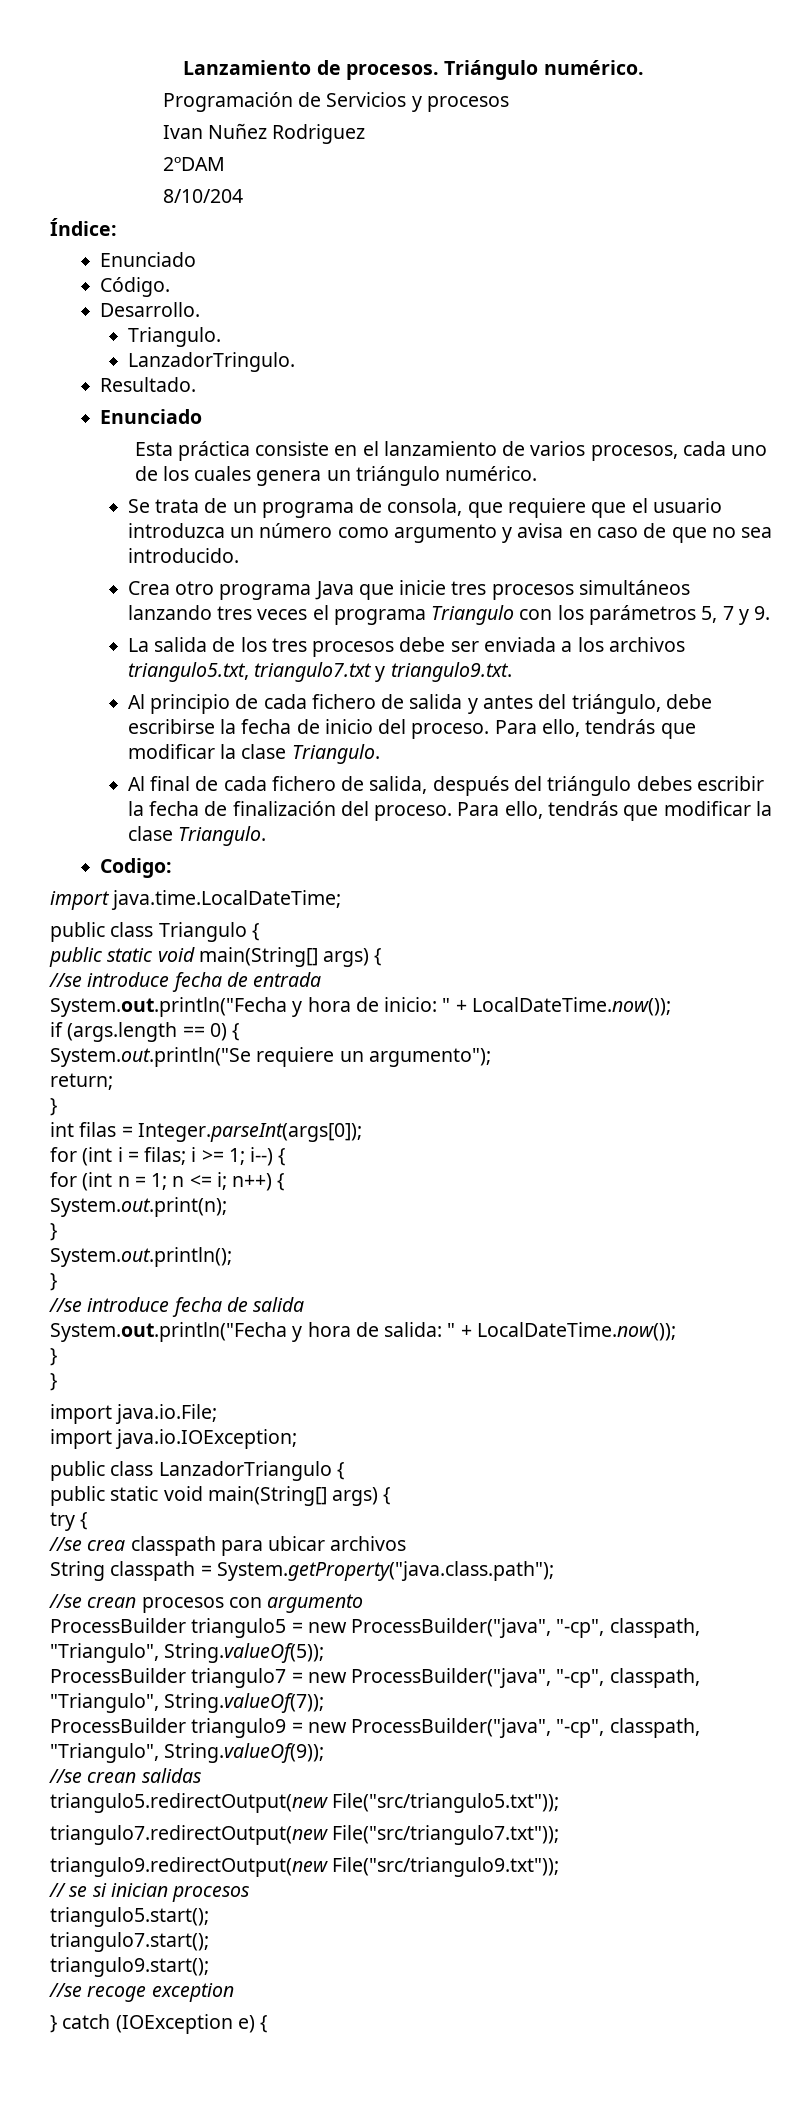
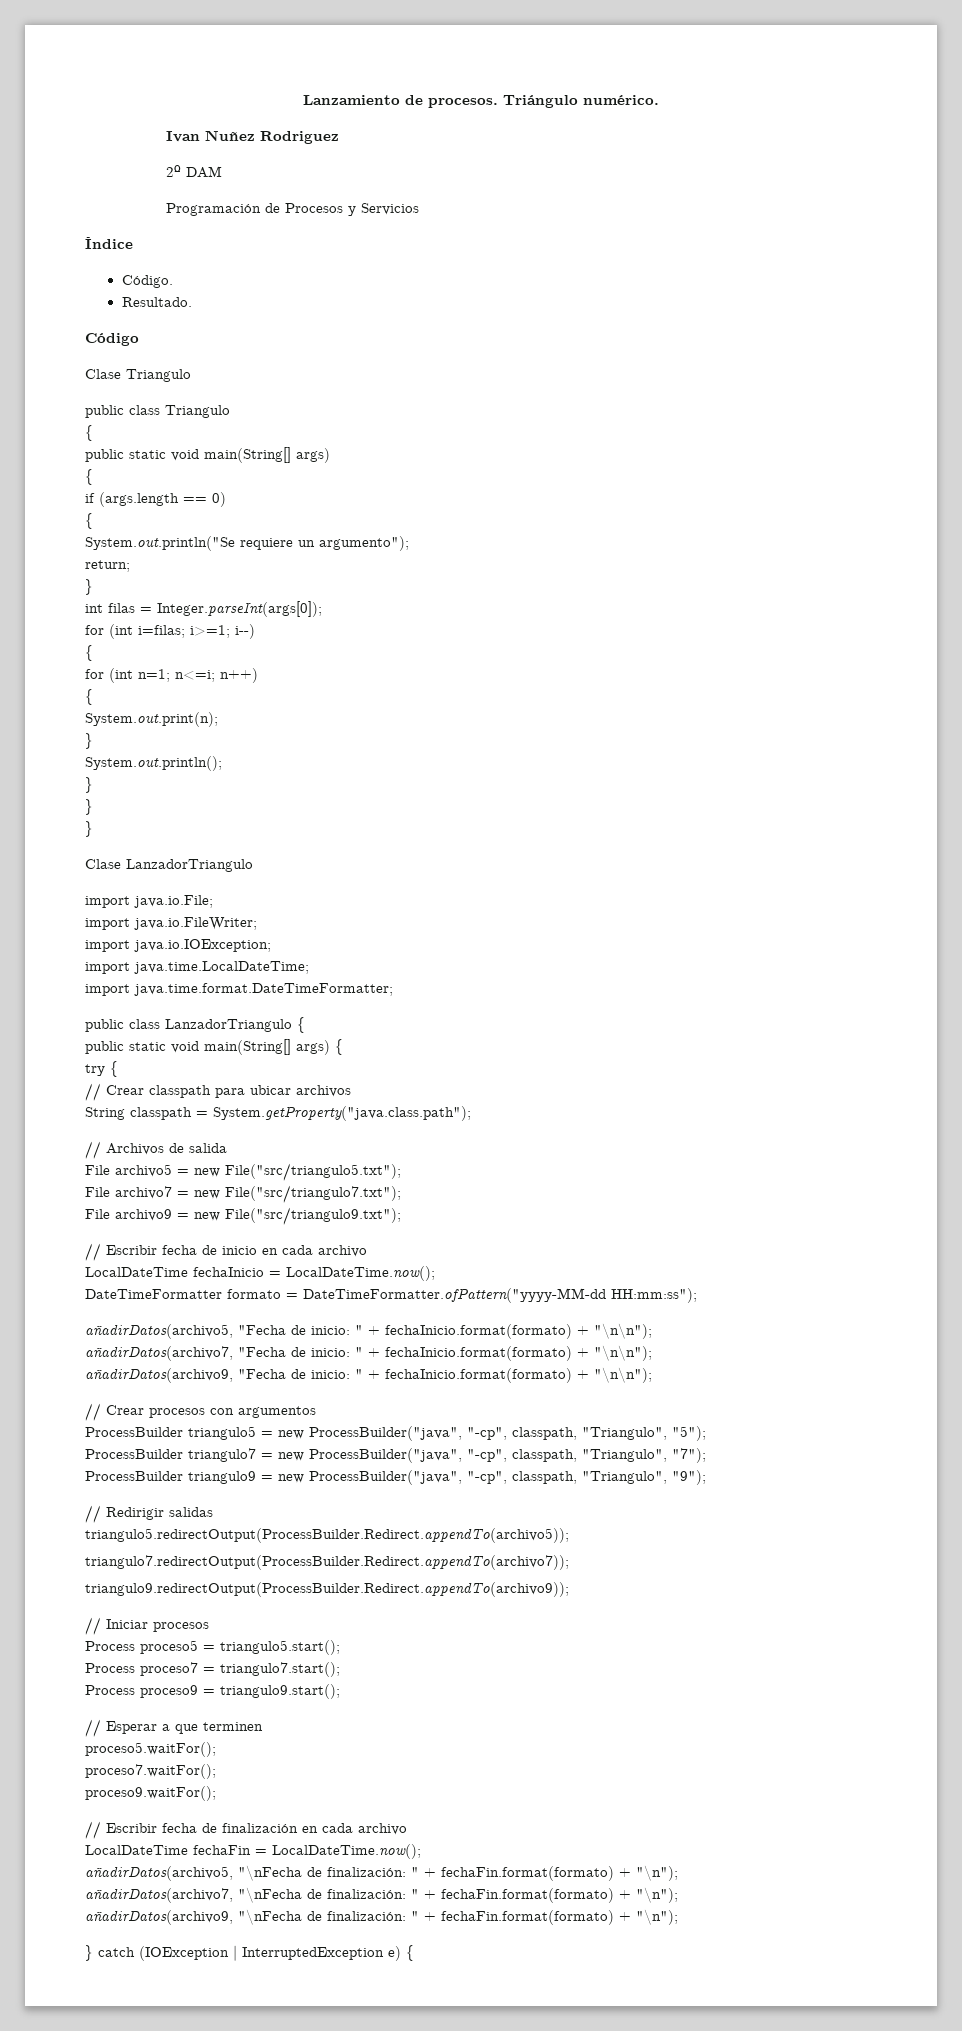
[162,92,509,112] [162,123,366,144] [162,157,225,171] [162,189,243,203] [50,218,117,236] [99,252,196,267] [99,277,170,297] [99,302,200,317] [127,327,221,347] [127,352,295,372] [99,377,196,392] [99,409,202,424] [134,441,768,461] [134,466,538,486] [127,498,722,518] [127,523,773,543] [127,548,239,563] [127,580,690,600] [127,605,771,625] [127,637,685,657] [127,662,512,682] [127,694,712,714] [127,719,696,739] [127,744,380,764] [127,776,764,796] [127,801,772,821] [127,826,267,846] [99,858,172,878] [50,890,342,910] Programación de Servicios y procesos // Ivan Nuñez Rodriguez // 2ºDAM // 8/10/204 // Índice: // Enunciado // Código. // Desarrollo. // Triangulo. // LanzadorTringulo. // Resultado. // Enunciado // Esta práctica consiste en el lanzamiento de varios procesos, cada uno de los cuales genera un triángulo numérico. // Se trata de un programa de consola, que requiere que el usuario introduzca un número como argumento y avisa en caso de que no sea introducido. // Crea otro programa Java que inicie tres procesos simultáneos lanzando tres veces el programa Triangulo con los parámetros 5, 7 y 9. // La salida de los tres procesos debe ser enviada a los archivos triangulo5.txt, triangulo7.txt y triangulo9.txt. // Al principio de cada fichero de salida y antes del triángulo, debe escribirse la fecha de inicio del proceso. Para ello, tendrás que modificar la clase Triangulo. // Al final de cada fichero de salida, después del triángulo debes escribir la fecha de finalización del proceso. Para ello, tendrás que modificar la clase Triangulo. // Codigo: // import java.time.LocalDateTime; -> [165,130,339,144] [165,165,222,178] [165,203,419,216] [85,237,133,249] [121,275,173,288] [121,297,192,307] [85,333,139,346] [85,369,191,382] Ivan Nuñez Rodriguez // 2º DAM // Programación de Procesos y Servicios // Índice // Código. // Resultado. // Código // Clase Triangulo
[251,923,259,941] [49,947,382,967] [49,972,322,992] [50,997,671,1017] { // public static void main(String[] args) { // //se introduce fecha de entrada // System.out.println("Fecha y hora de inicio: " + LocalDateTime.now()); -> [85,425,93,441] [85,447,330,463] [85,469,93,485] // { // public static void main(String[] args) // {
(227, 1032) none -> (226, 499) //
[117,1147,245,1165] i = filas; i >= 1; -> [138,625,230,638] i=filas; i>=1;
(274, 1156) none -> (255, 631) //
[117,1172,227,1190] n = 1; n <= i; -> [138,669,215,682] n=1; n<=i;
(273, 1182) none -> (258, 675) //
[49,1297,305,1317] [50,1322,676,1342] [50,1348,57,1366] [50,1373,57,1391] //se introduce fecha de salida // System.out.println("Fecha y hora de salida: " + LocalDateTime.now()); // } // } -> [85,799,93,815] [85,821,93,837] [85,859,253,872] } // } // Clase LanzadorTriangulo
(218, 1414) none -> [85,917,257,930] // import java.io.FileWriter;
(298, 1439) none -> [85,961,309,974] [85,983,393,996] // import java.time.LocalDateTime; // import java.time.format.DateTimeFormatter;
[49,1537,126,1551] //se crea -> [85,1083,144,1101] // Crear
[49,1594,137,1608] //se crean -> [85,1141,227,1159] [85,1163,401,1181] [85,1185,401,1203] [85,1207,401,1225] [85,1243,367,1261] [85,1266,435,1281] [85,1288,697,1303] [85,1323,652,1339] [85,1345,652,1361] [85,1367,652,1383] [85,1403,144,1421] // Archivos de salida // File archivo5 = new File("src/triangulo5.txt"); // File archivo7 = new File("src/triangulo7.txt"); // File archivo9 = new File("src/triangulo9.txt"); // // Escribir fecha de inicio en cada archivo // LocalDateTime fechaInicio = LocalDateTime.now(); // DateTimeFormatter formato = DateTimeFormatter.ofPattern("yyyy-MM-dd HH:mm:ss"); // añadirDatos(archivo5, "Fecha de inicio: " + fechaInicio.format(formato) + "\n\n"); // añadirDatos(archivo7, "Fecha de inicio: " + fechaInicio.format(formato) + "\n\n"); // añadirDatos(archivo9, "Fecha de inicio: " + fechaInicio.format(formato) + "\n\n"); // // Crear
[267,1594,364,1613] argumento -> [238,1406,316,1418] argumentos
[164,1643,325,1663] String.valueOf(5)); -> [672,1426,706,1441] "5");
[164,1693,325,1713] String.valueOf(7)); -> [672,1448,706,1463] "7");
[164,1743,325,1763] [49,1768,202,1783] [50,1793,560,1813] [50,1825,560,1845] [50,1857,560,1877] [49,1883,251,1902] [50,1907,209,1927] [50,1932,209,1952] [50,1957,209,1977] [49,1983,234,2002] String.valueOf(9)); // //se crean salidas // triangulo5.redirectOutput(new File("src/triangulo5.txt")); // triangulo7.redirectOutput(new File("src/triangulo7.txt")); // triangulo9.redirectOutput(new File("src/triangulo9.txt")); // // se si inician procesos // triangulo5.start(); // triangulo7.start(); // triangulo9.start(); // //se recoge exception -> [672,1470,706,1485] [85,1505,213,1523] [85,1528,569,1543] [85,1555,569,1570] [85,1582,569,1597] [85,1617,209,1635] [85,1640,340,1655] [85,1662,340,1677] [85,1684,340,1699] [85,1719,263,1737] [85,1742,216,1757] [85,1764,216,1779] [85,1786,216,1801] [85,1821,407,1839] [85,1844,421,1859] [85,1865,678,1881] [85,1887,678,1903] [85,1909,678,1925] "9"); // // Redirigir salidas // triangulo5.redirectOutput(ProcessBuilder.Redirect.appendTo(archivo5)); // triangulo7.redirectOutput(ProcessBuilder.Redirect.appendTo(archivo7)); // triangulo9.redirectOutput(ProcessBuilder.Redirect.appendTo(archivo9)); // // Iniciar procesos // Process proceso5 = triangulo5.start(); // Process proceso7 = triangulo7.start(); // Process proceso9 = triangulo9.start(); // // Esperar a que terminen // proceso5.waitFor(); // proceso7.waitFor(); // proceso9.waitFor(); // // Escribir fecha de finalización en cada archivo // LocalDateTime fechaFin = LocalDateTime.now(); // añadirDatos(archivo5, "\nFecha de finalización: " + fechaFin.format(formato) + "\n"); // añadirDatos(archivo7, "\nFecha de finalización: " + fechaFin.format(formato) + "\n"); // añadirDatos(archivo9, "\nFecha de finalización: " + fechaFin.format(formato) + "\n");
(233, 2024) none -> [233,1945,384,1961] | InterruptedException

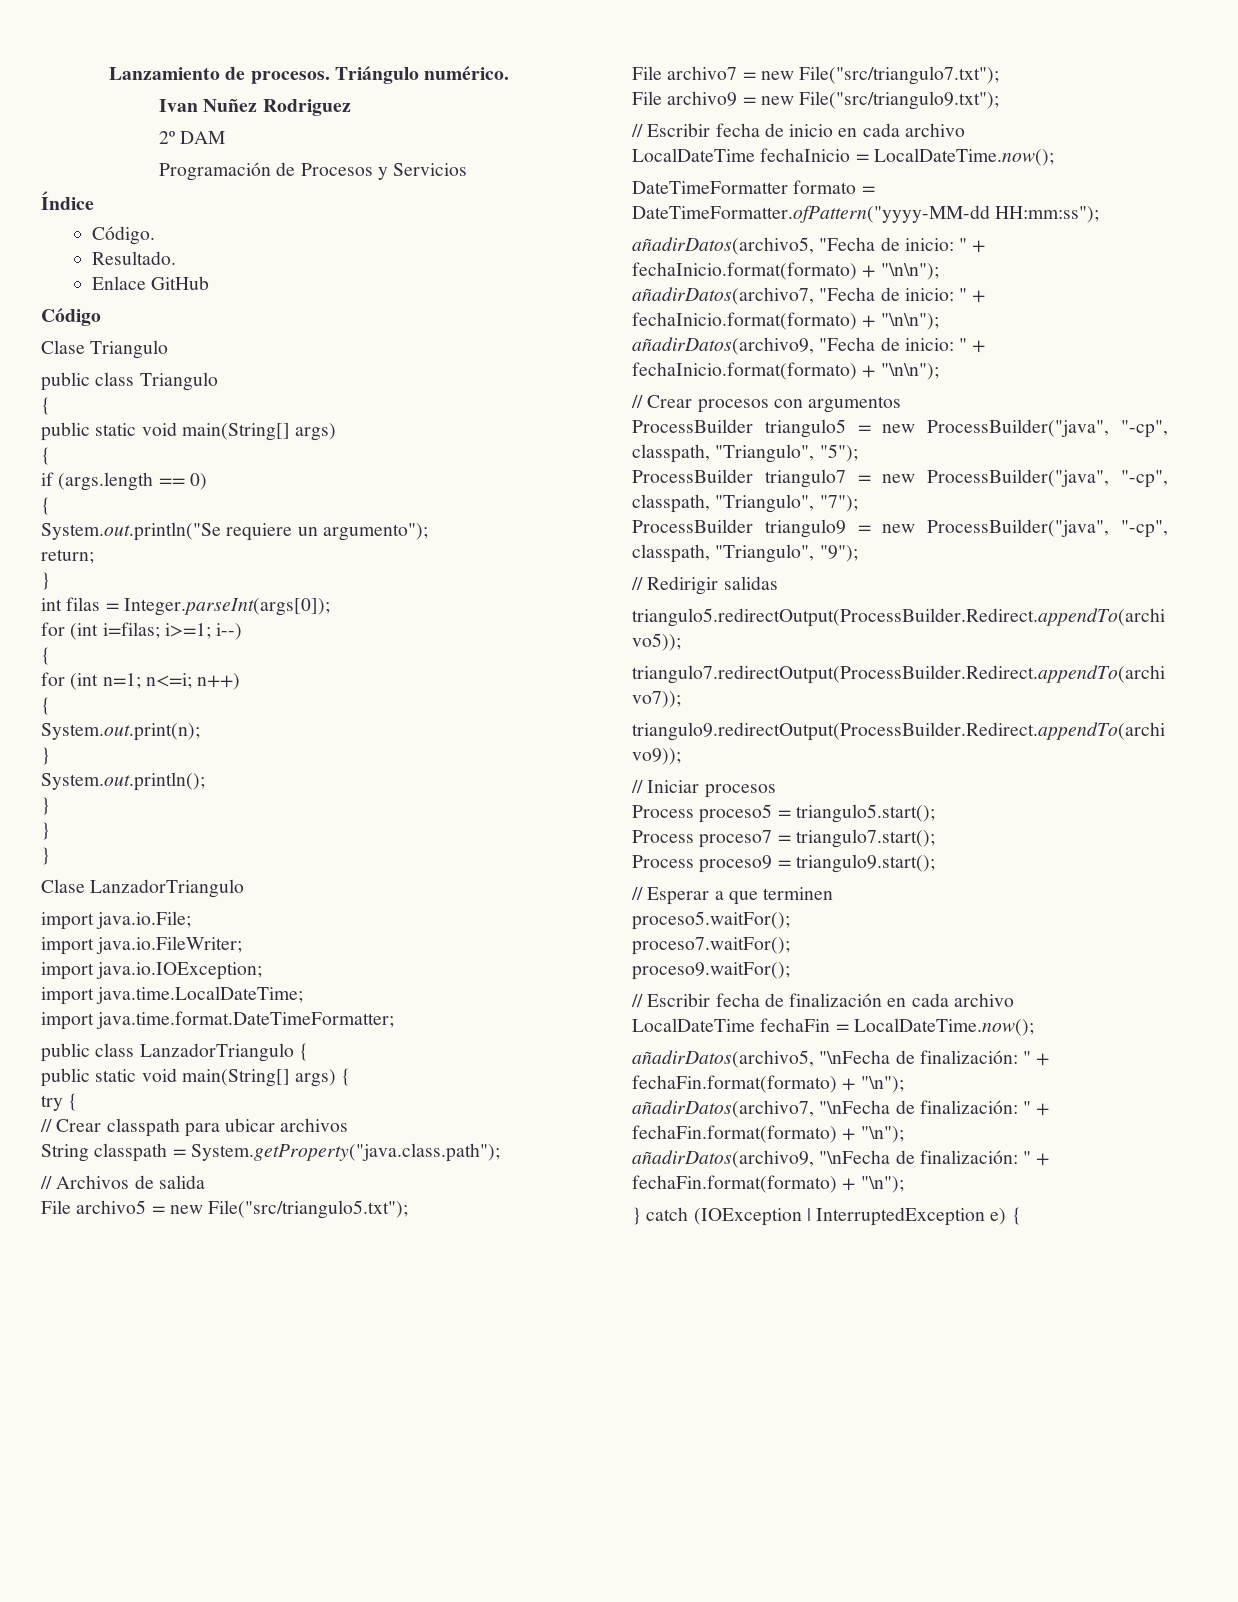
(192, 302) none -> [91,276,210,290] // Enlace GitHub

